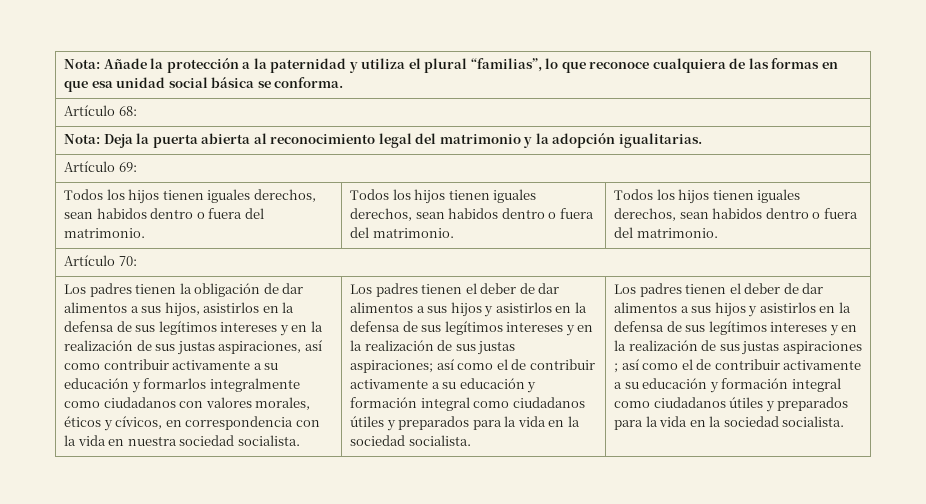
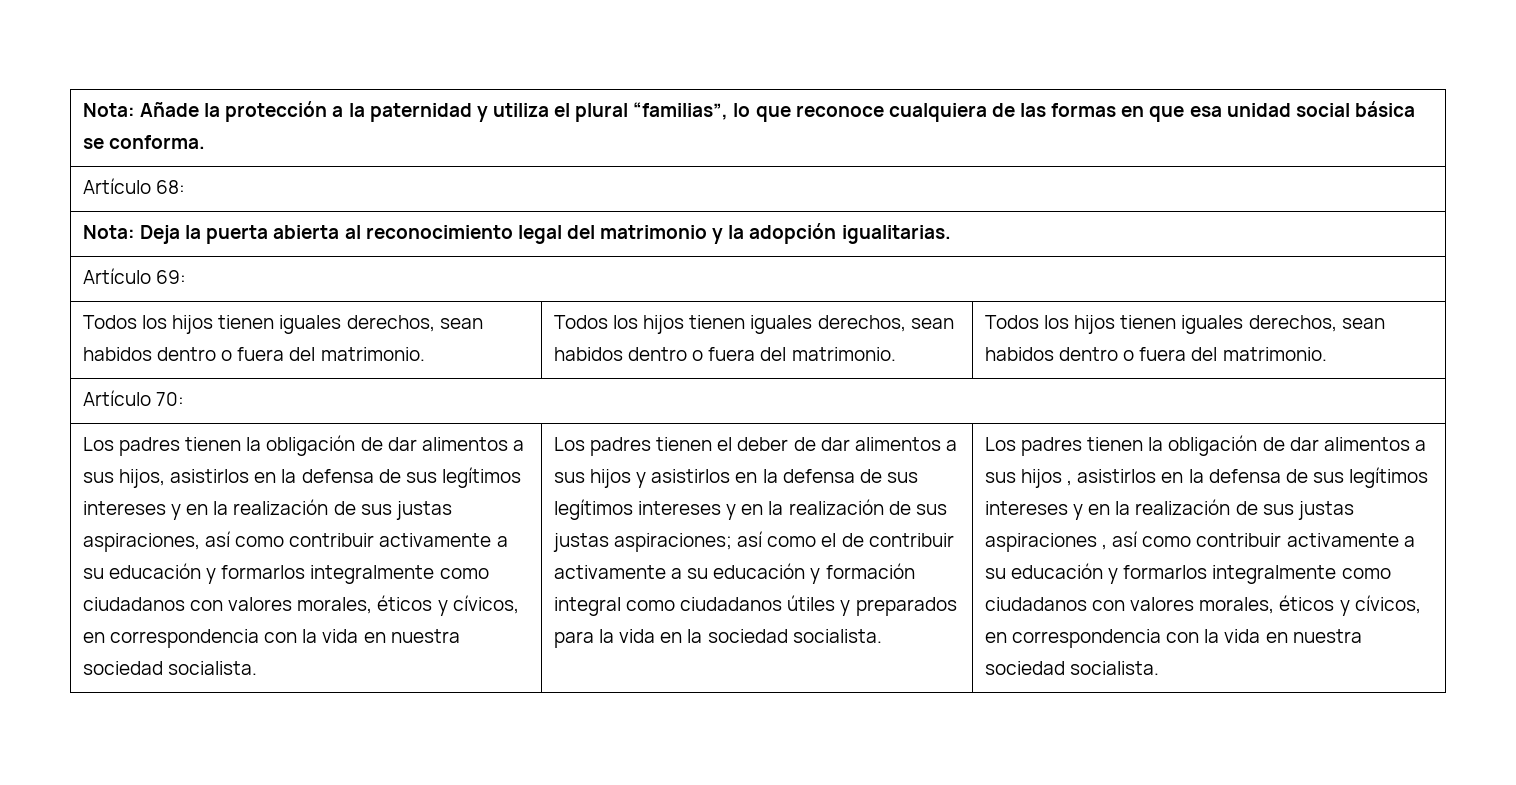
[729,283,824,294] [614,302,758,317] el deber de dar alimentos a sus hijos y -> [1148,435,1426,456] [984,469,1073,488] la obligación de dar alimentos a sus hijos ,
[614,359,862,373] [614,378,841,393] [614,397,849,412] [614,416,722,430] ; así como el de contribuir activamente a su educación y formación integral como ciudadanos útiles y preparados para la vida en la -> [1101,531,1415,550] [984,563,1391,584] [984,595,1421,616] [984,629,1362,648] , así como contribuir activamente a su educación y formarlos integralmente como ciudadanos con valores morales, éticos y cívicos, en correspondencia con la vida en nuestra

